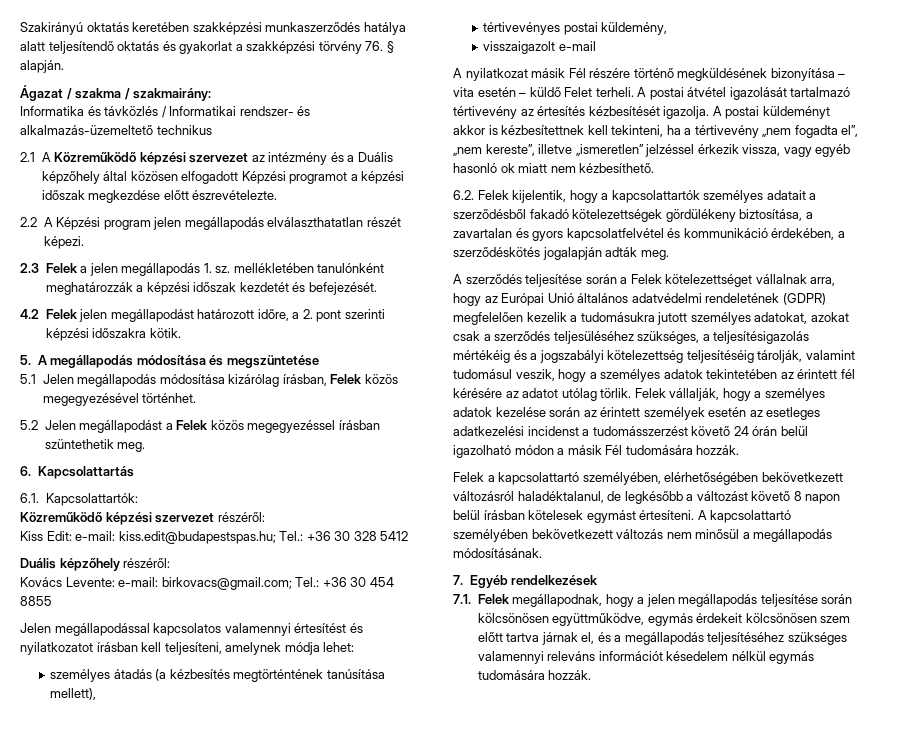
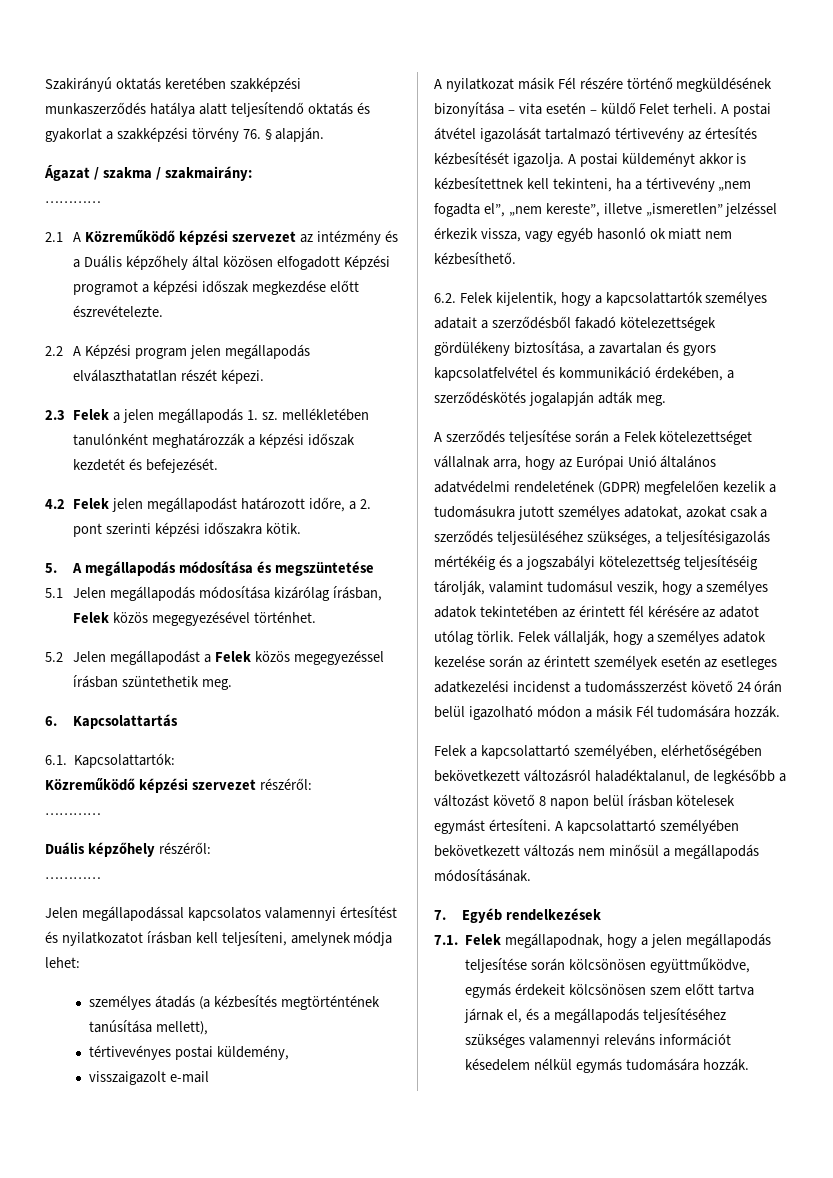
[20,106,311,118] [20,125,212,135] Informatika és távközlés / Informatikai rendszer- és alkalmazás-üzemeltető technikus -> [45,201,101,203] …………
[20,531,409,544] [20,558,171,571] [20,577,394,590] [20,596,52,606] Kiss Edit: e-mail: kiss.edit@budapestspas.hu; Tel.: +36 30 328 5412 // Duális képzőhely részéről: // Kovács Levente: e-mail: birkovacs@gmail.com; Tel.: +36 30 454 8855 -> [45,813,101,815] [45,842,211,857] [45,877,101,879] ………… // Duális képzőhely részéről: // …………

